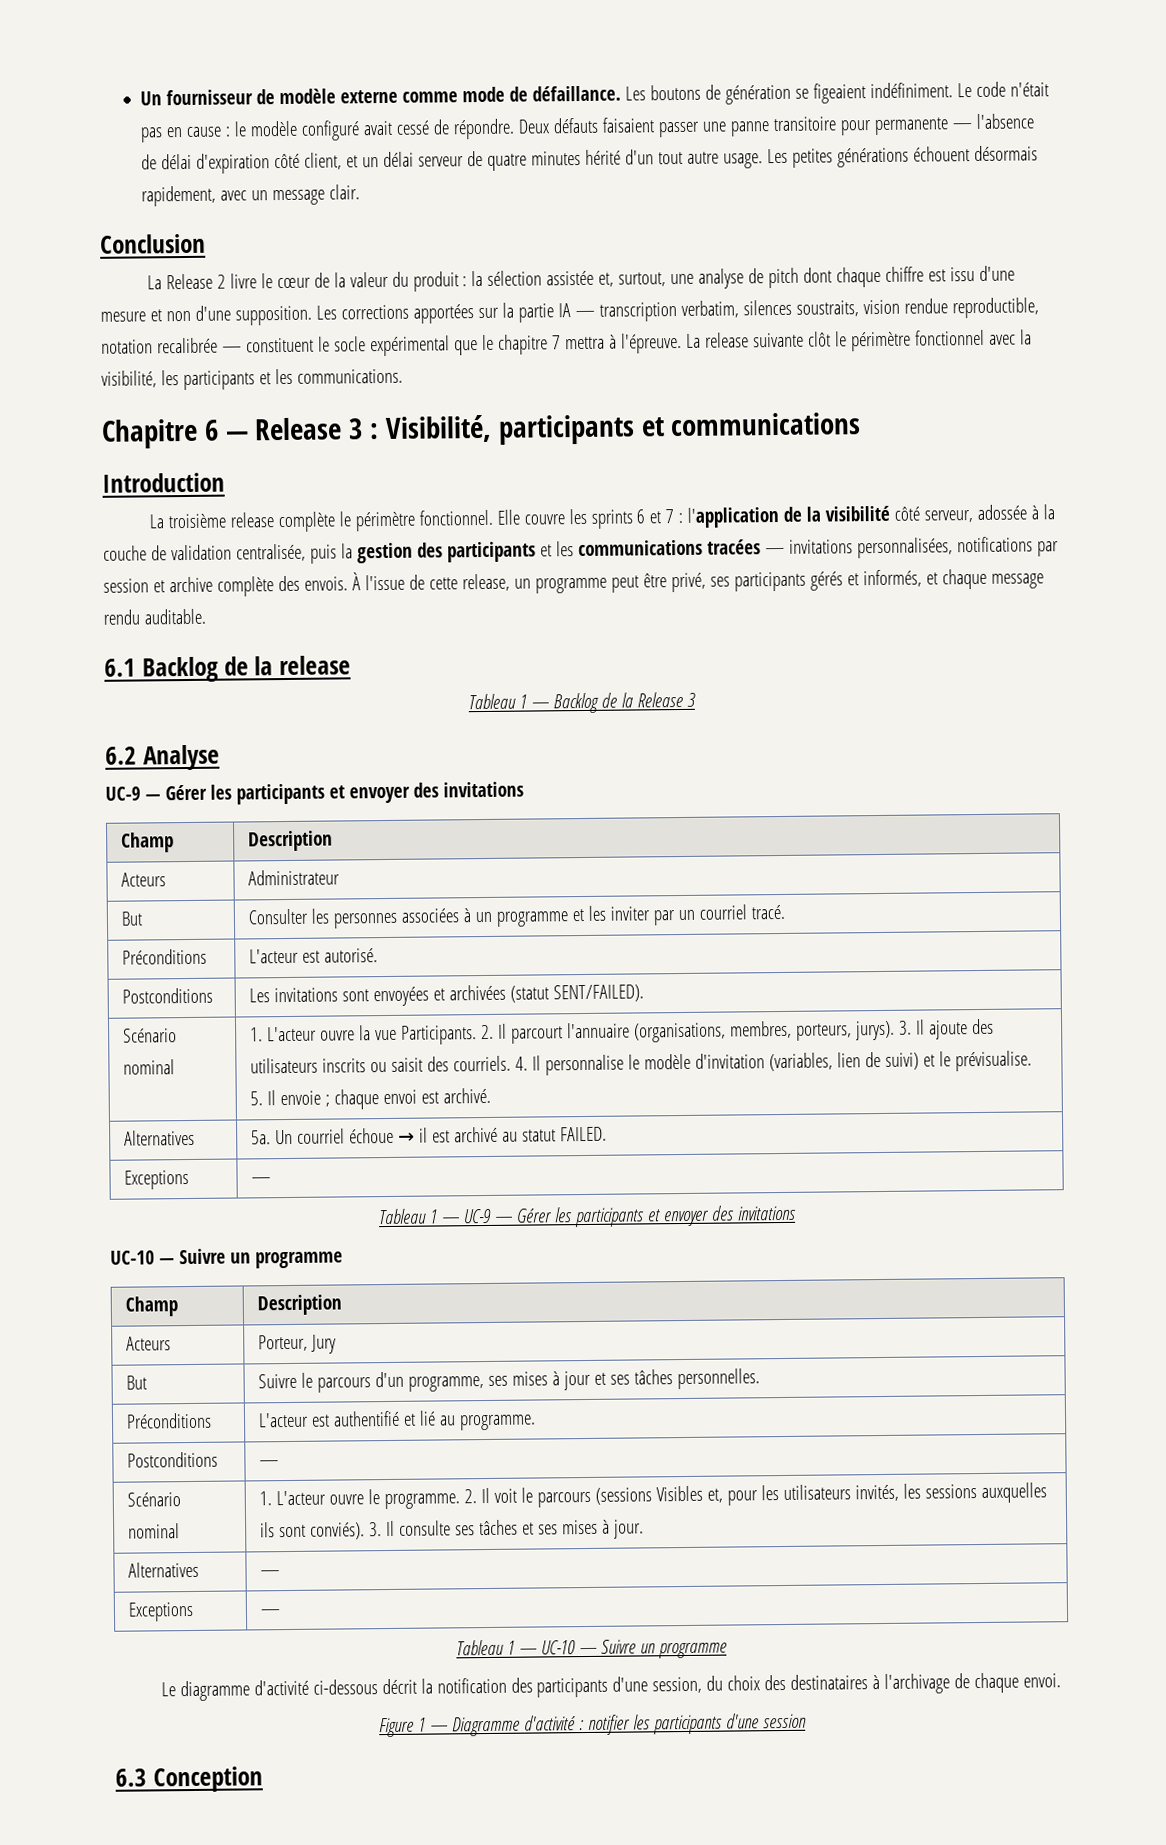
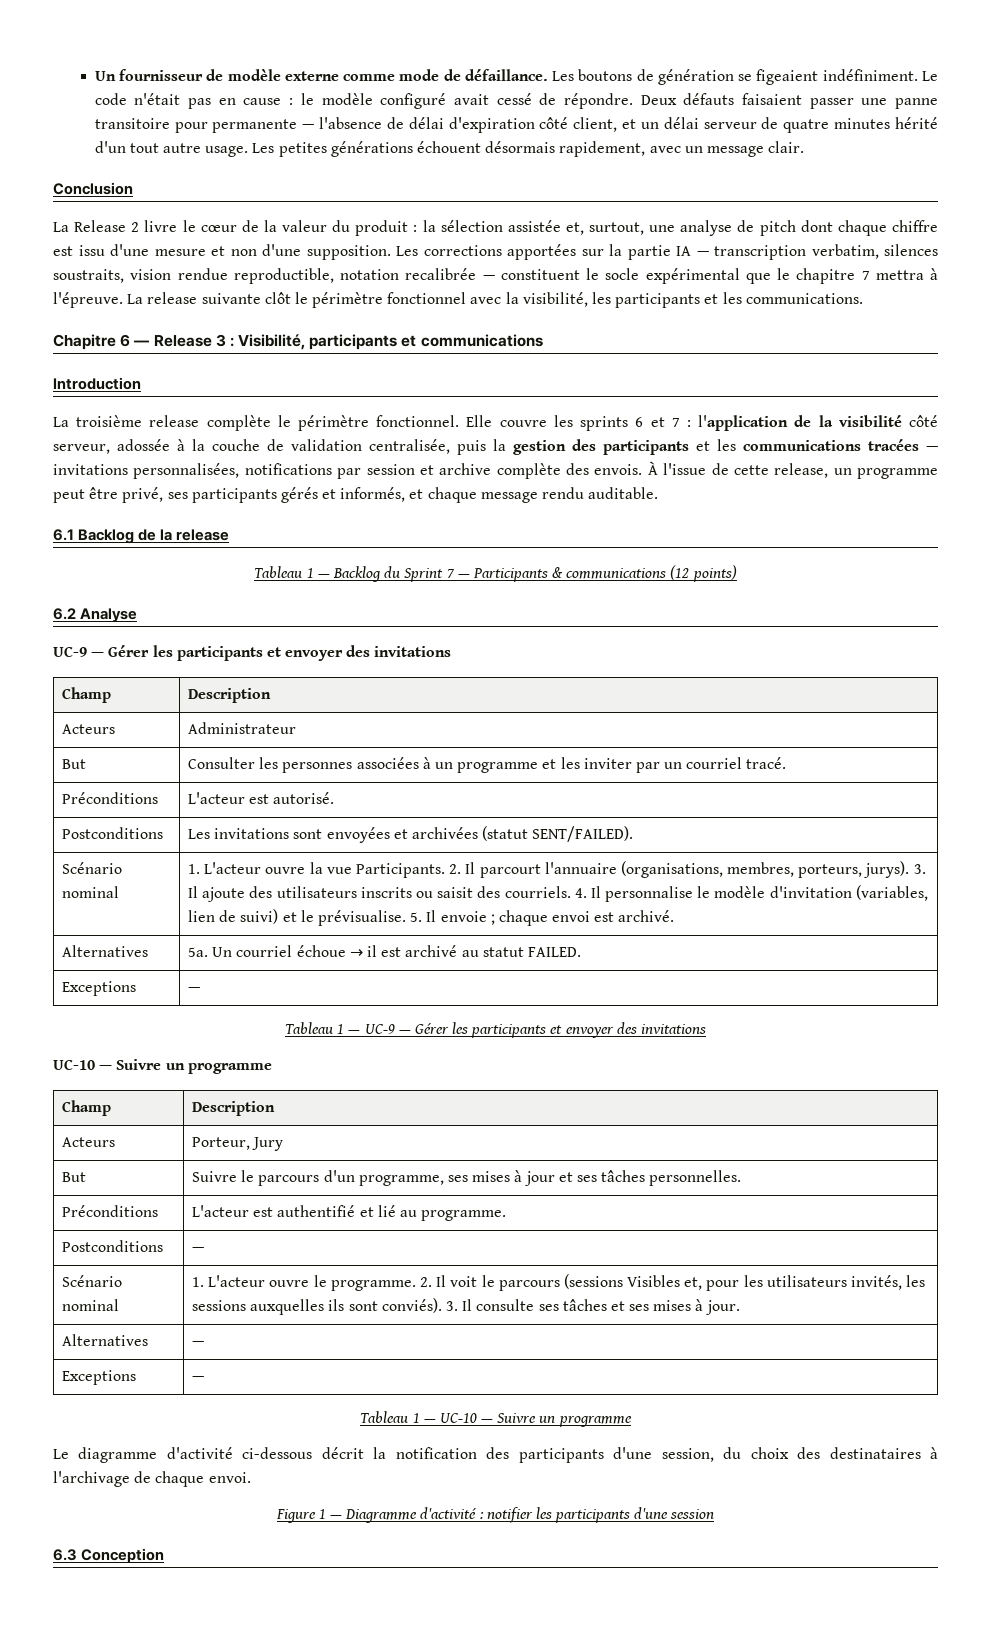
[600,691,696,708] de la Release 3 -> [384,565,737,582] du Sprint 7 — Participants & communications (12 points)

